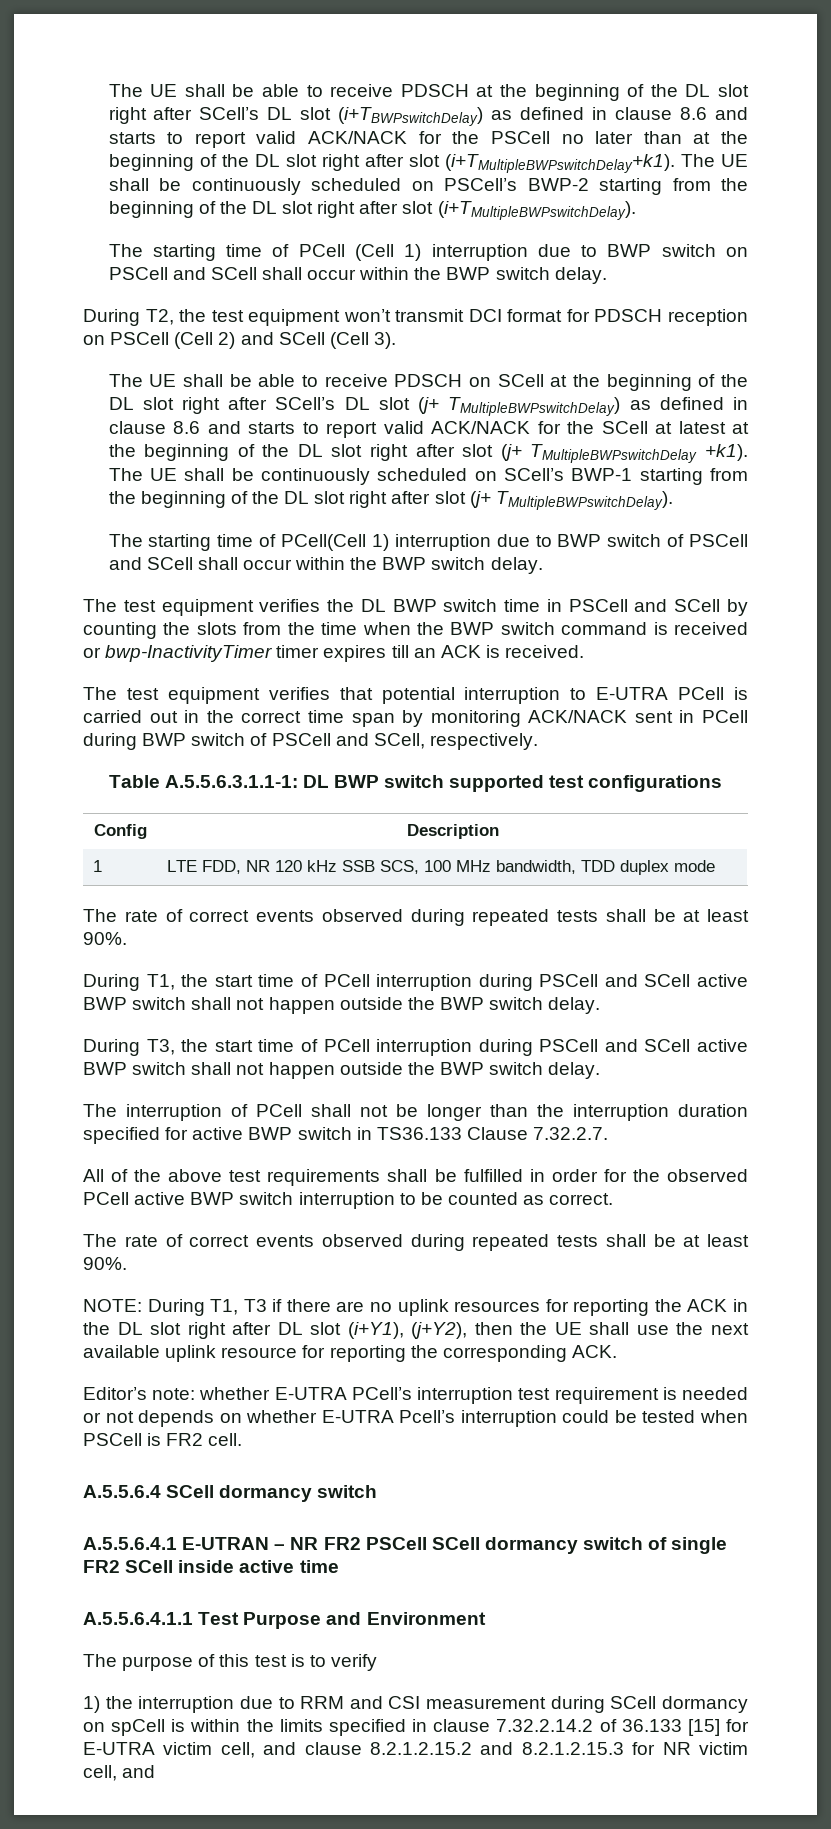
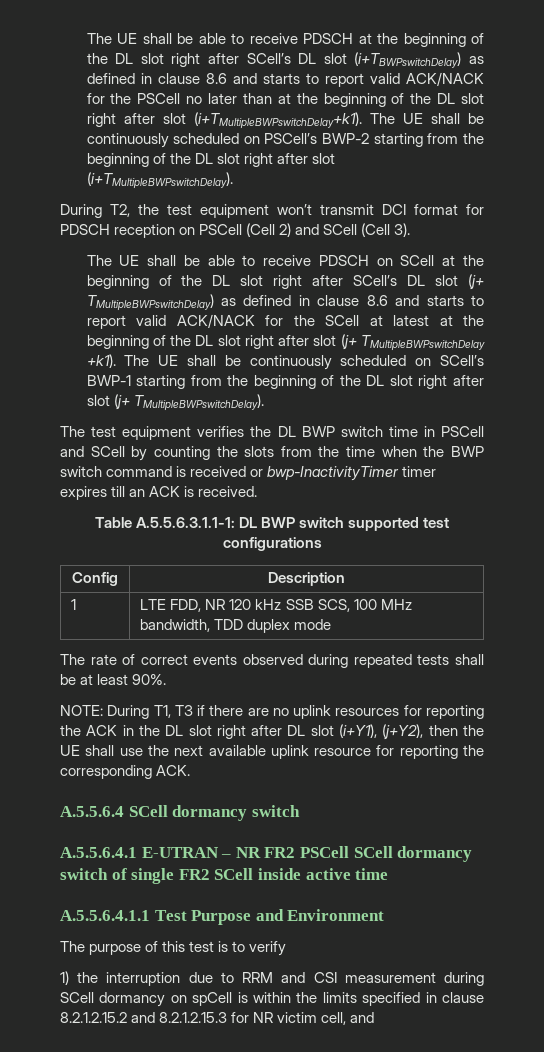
[108,244,748,261] [108,267,607,284] // The starting time of PCell (Cell 1) interruption due to BWP switch on PSCell and SCell shall occur within the BWP switch delay. -> (233, 180) none
[108,534,749,551] [108,557,543,574] // The starting time of PCell(Cell 1) interruption due to BWP switch of PSCell and SCell shall occur within the BWP switch delay. -> (264, 402) none
[83,687,748,704] [83,710,748,727] [83,733,538,750] // The test equipment verifies that potential interruption to E-UTRA PCell is carried out in the correct time span by monitoring ACK/NACK sent in PCell during BWP switch of PSCell and SCell, respectively. -> (258, 491) none
[83,974,749,991] [83,997,601,1014] [83,1039,749,1056] [83,1062,601,1079] [83,1104,748,1121] [83,1127,609,1144] [83,1169,749,1186] [83,1192,614,1209] [83,1234,749,1251] [83,1257,127,1270] // During T1, the start time of PCell interruption during PSCell and SCell active BWP switch shall not happen outside the BWP switch delay. // During T3, the start time of PCell interruption during PSCell and SCell active BWP switch shall not happen outside the BWP switch delay. // The interruption of PCell shall not be longer than the interruption duration specified for active BWP switch in TS36.133 Clause 7.32.2.7. // All of the above test requirements shall be fulfilled in order for the observed PCell active BWP switch interruption to be counted as correct. // The rate of correct events observed during repeated tests shall be at least 90%. -> (167, 679) none
[83,1387,748,1404] [83,1410,748,1427] [83,1433,243,1446] // Editor’s note: whether E-UTRA PCell’s interruption test requirement is needed or not depends on whether E-UTRA Pcell’s interruption could be tested when PSCell is FR2 cell. -> (191, 770) none
[496,1719,749,1736] [83,1742,362,1758] 7.32.2.14.2 of 36.133 [15] for E-UTRA victim cell, and clause -> (484, 997) none

